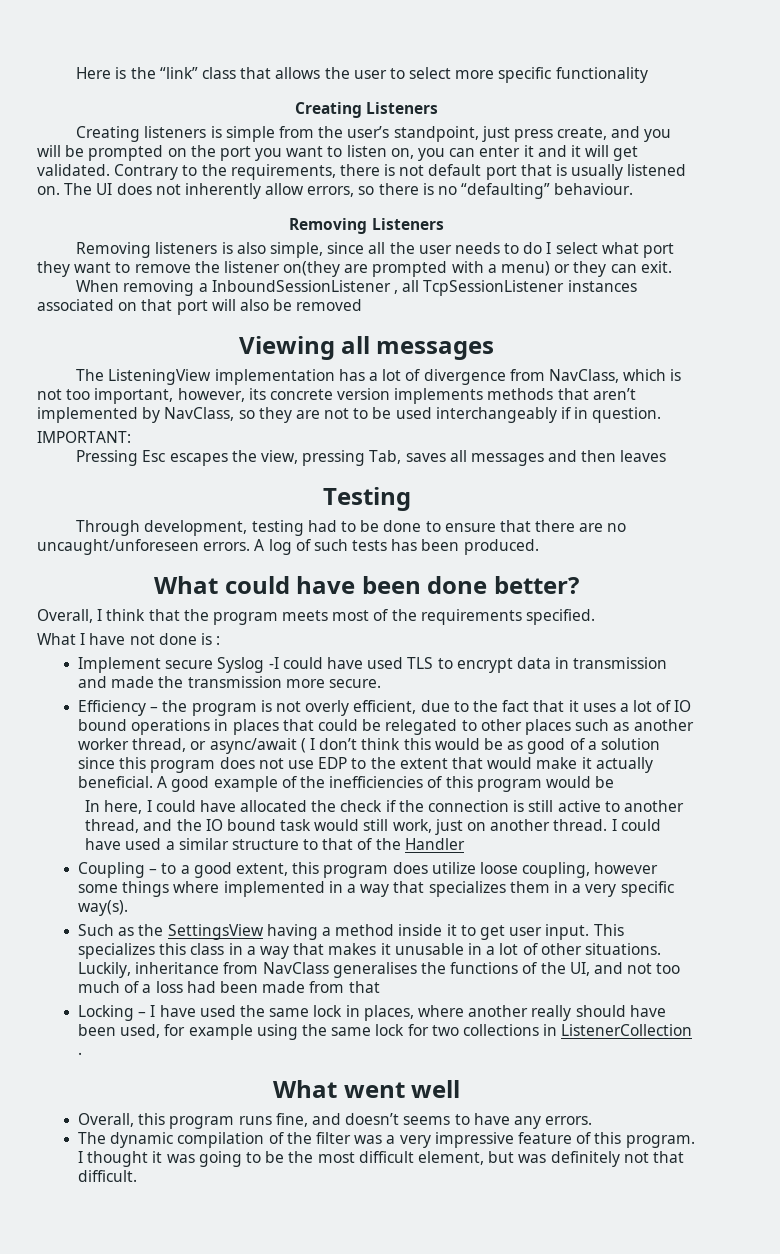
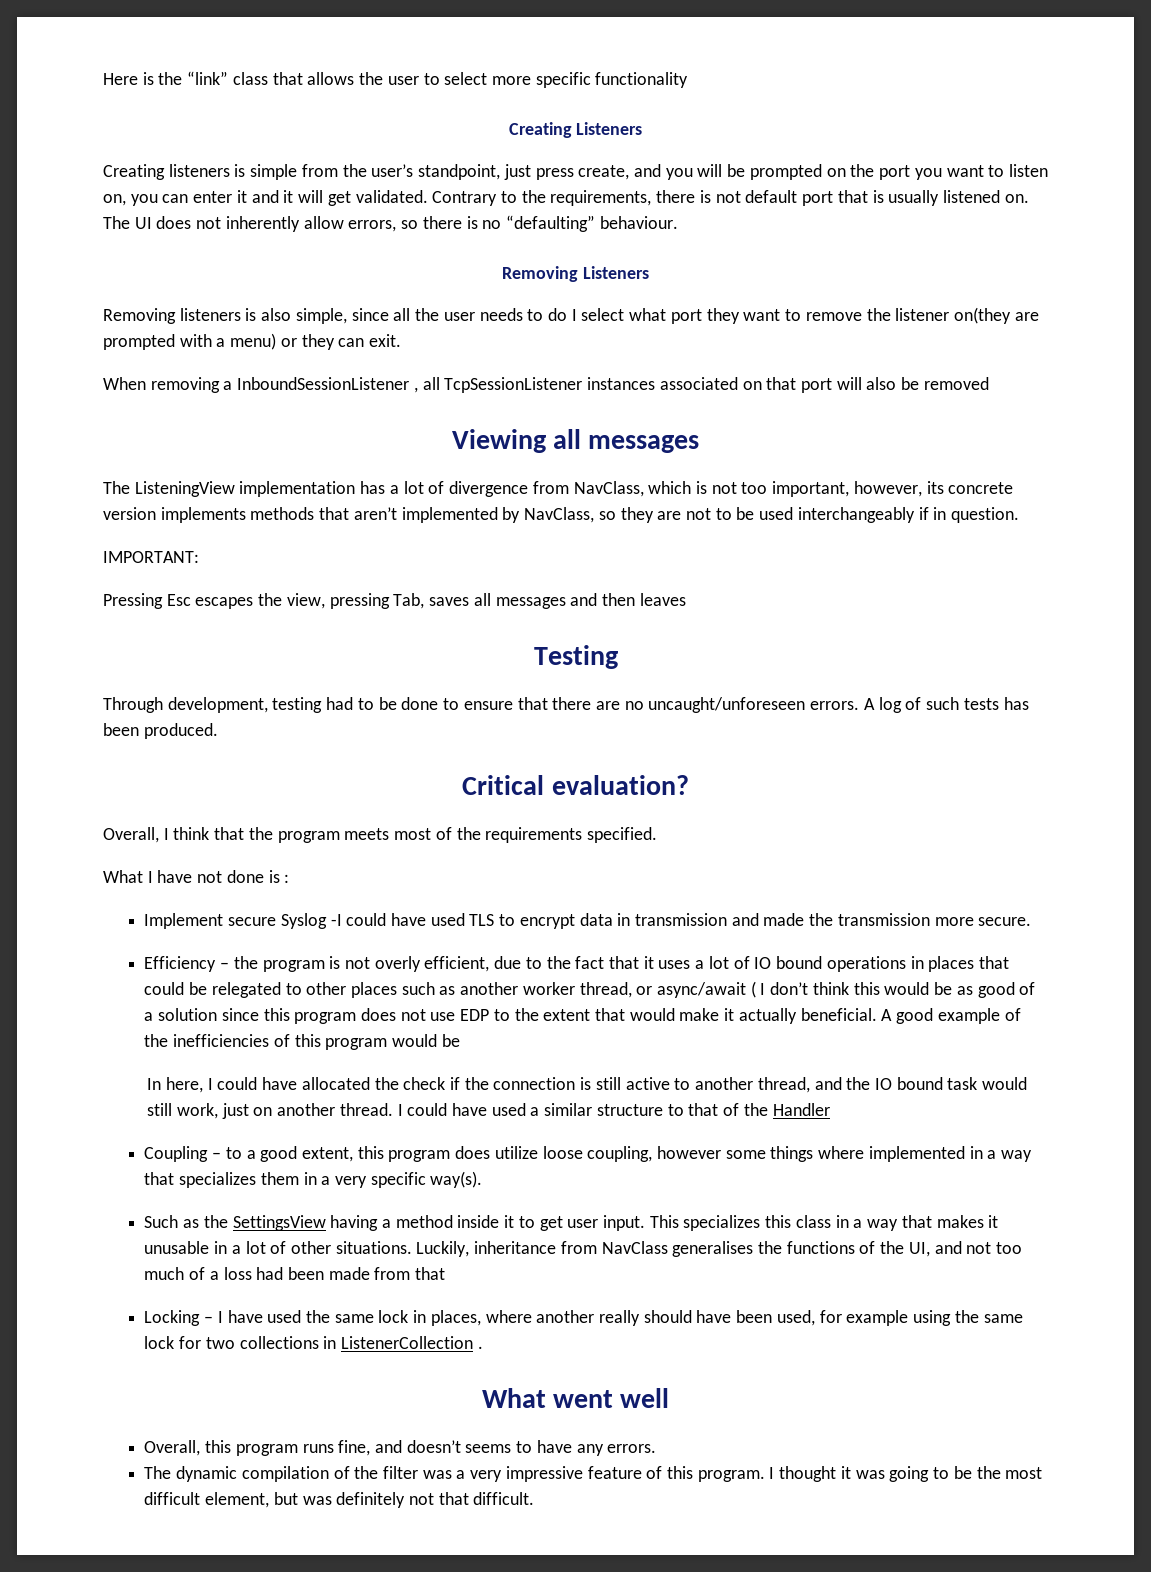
[154,576,579,594] What could have been done better? -> [462,775,689,795] Critical evaluation?

